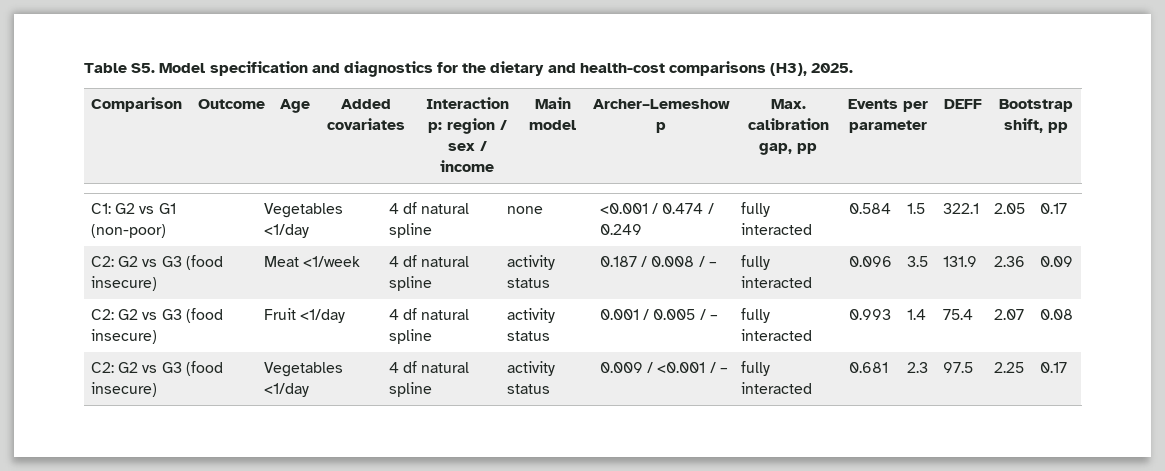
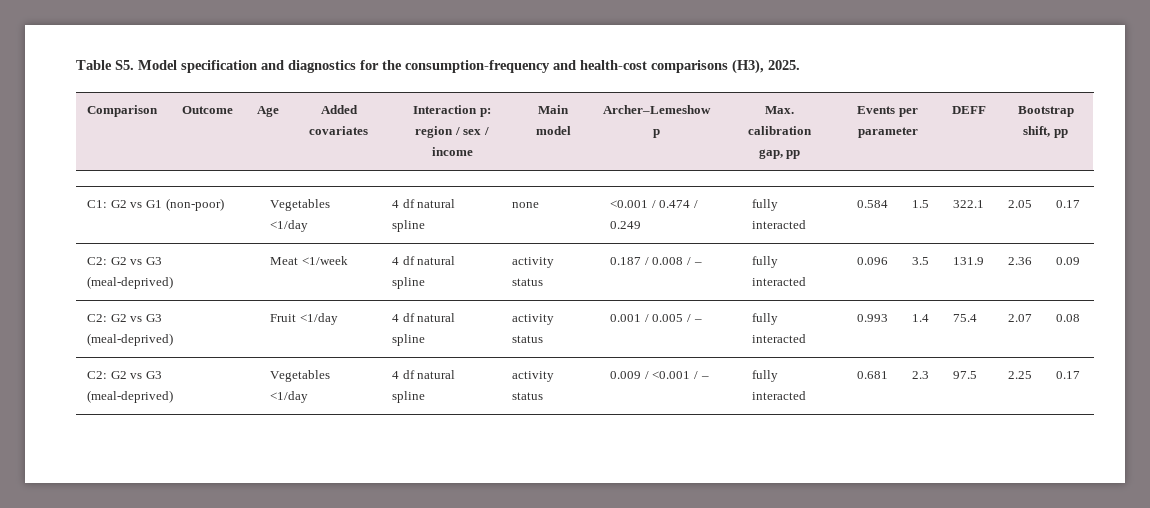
[490,61,545,76] dietary -> [405,60,550,73] consumption-frequency
[185,255,223,270] [91,276,158,291] (food insecure) -> [87,276,174,289] (meal-deprived)
[185,308,223,323] [91,329,158,344] (food insecure) -> [87,333,174,346] (meal-deprived)
[185,361,223,376] [91,382,158,397] (food insecure) -> [87,390,174,403] (meal-deprived)

